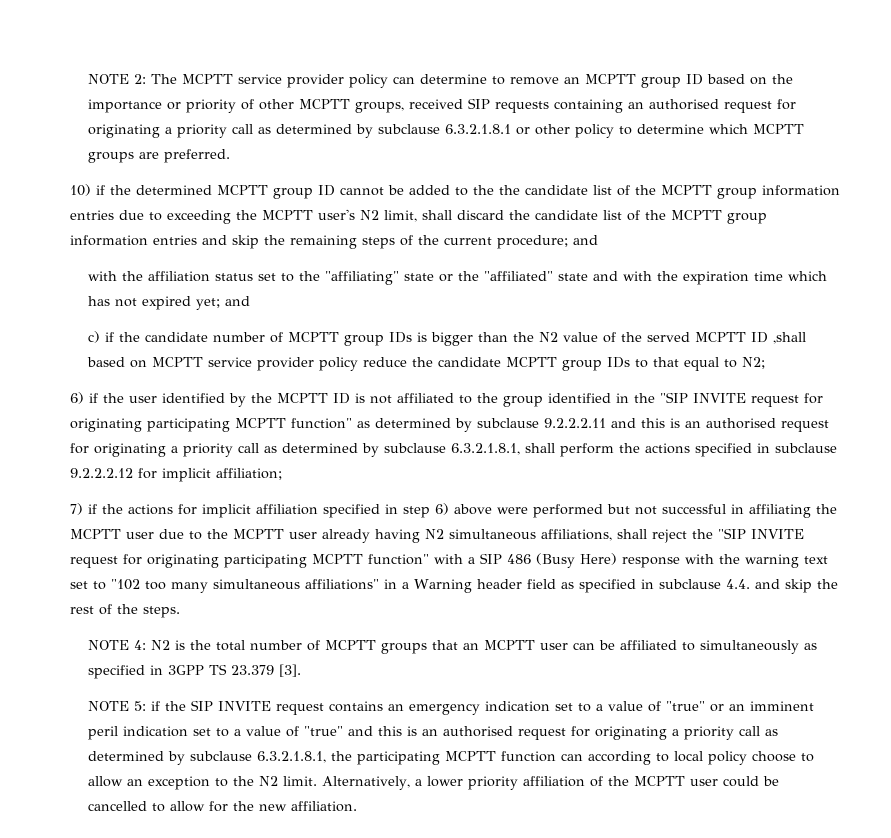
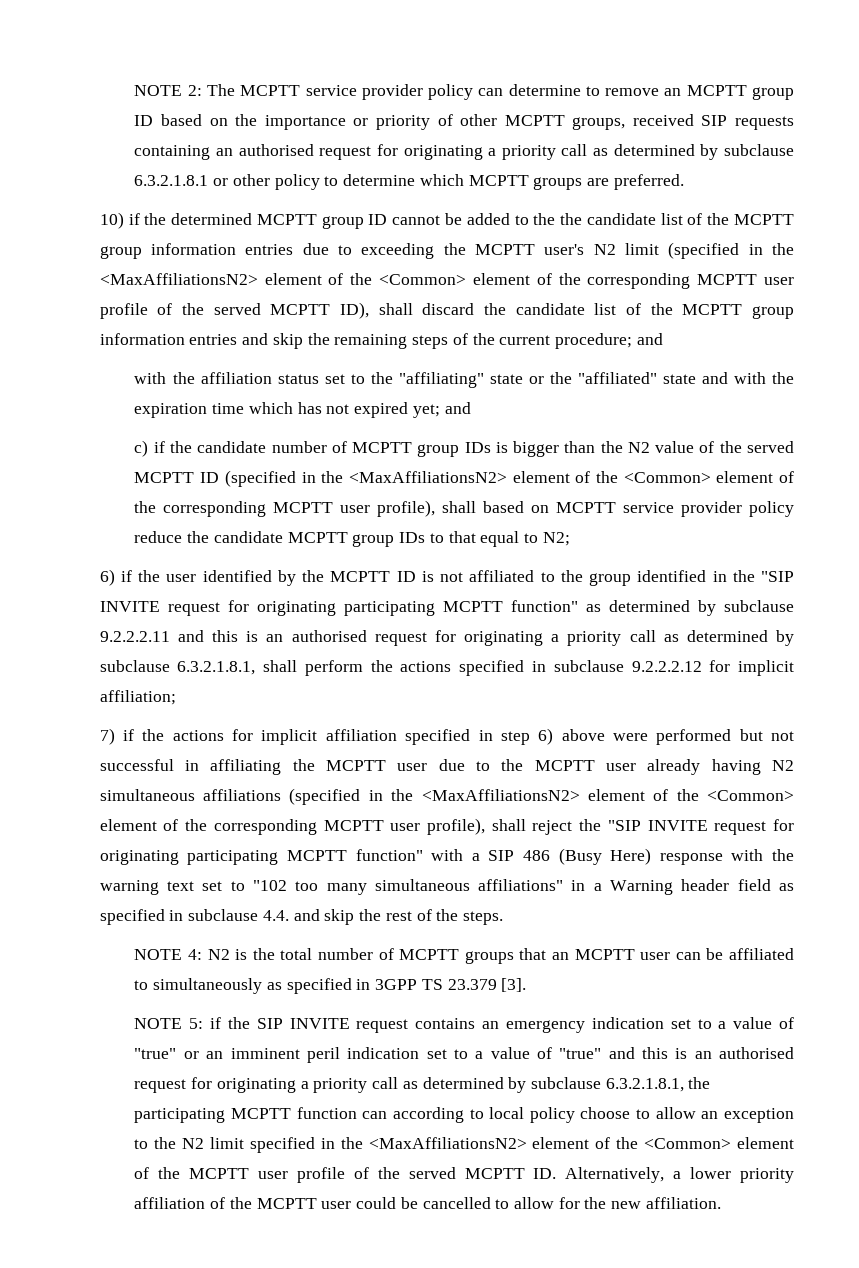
[383,210,417,222] limit, -> [625,242,795,259] [99,273,795,289] [99,302,370,319] limit (specified in the <MaxAffiliationsN2> element of the <Common> element of the corresponding MCPTT user profile of the served MCPTT ID),
[773,332,807,344] ,shall -> [224,470,794,487] [134,500,477,517] (specified in the <MaxAffiliationsN2> element of the <Common> element of the corresponding MCPTT user profile), shall
[540,529,612,541] affiliations, -> [203,788,795,805] [99,818,486,835] affiliations (specified in the <MaxAffiliationsN2> element of the <Common> element of the corresponding MCPTT user profile),
[283,776,318,786] limit. -> [210,1137,794,1153] [134,1167,557,1183] limit specified in the <MaxAffiliationsN2> element of the <Common> element of the MCPTT user profile of the served MCPTT ID.

